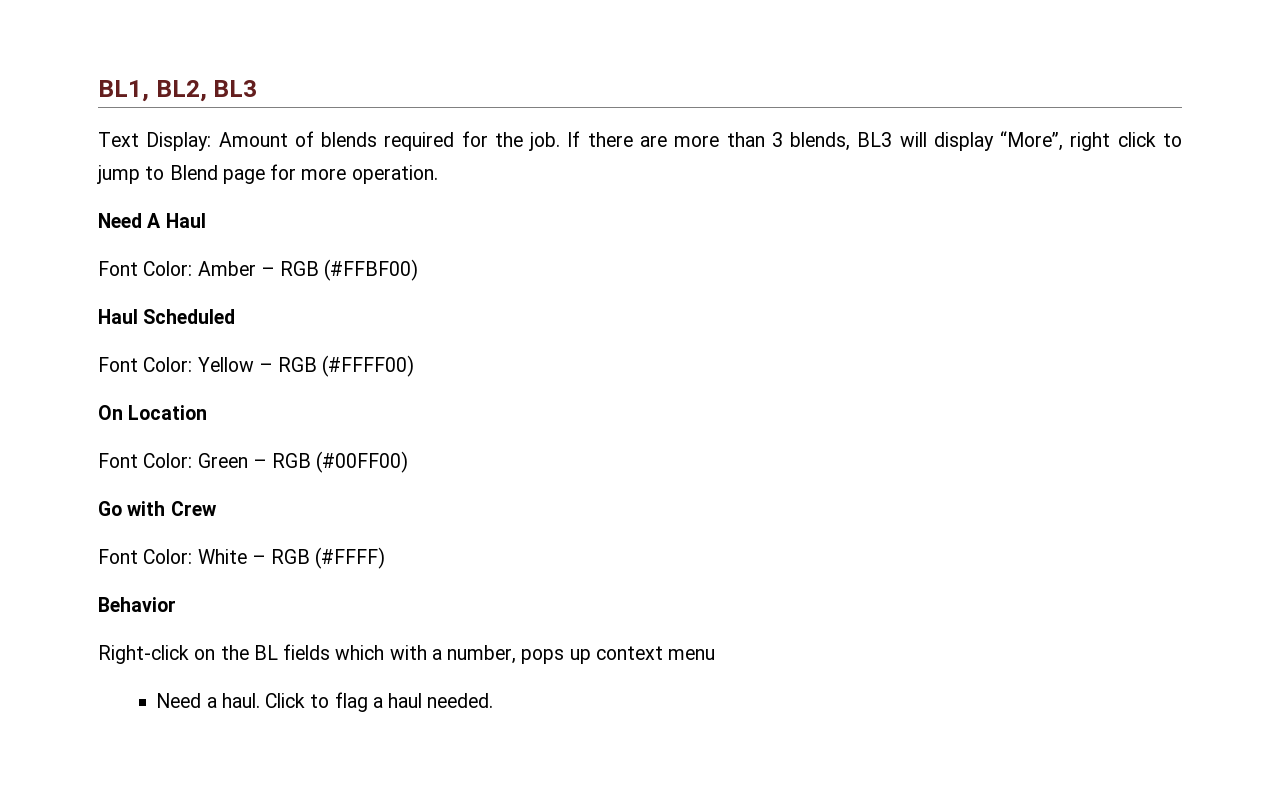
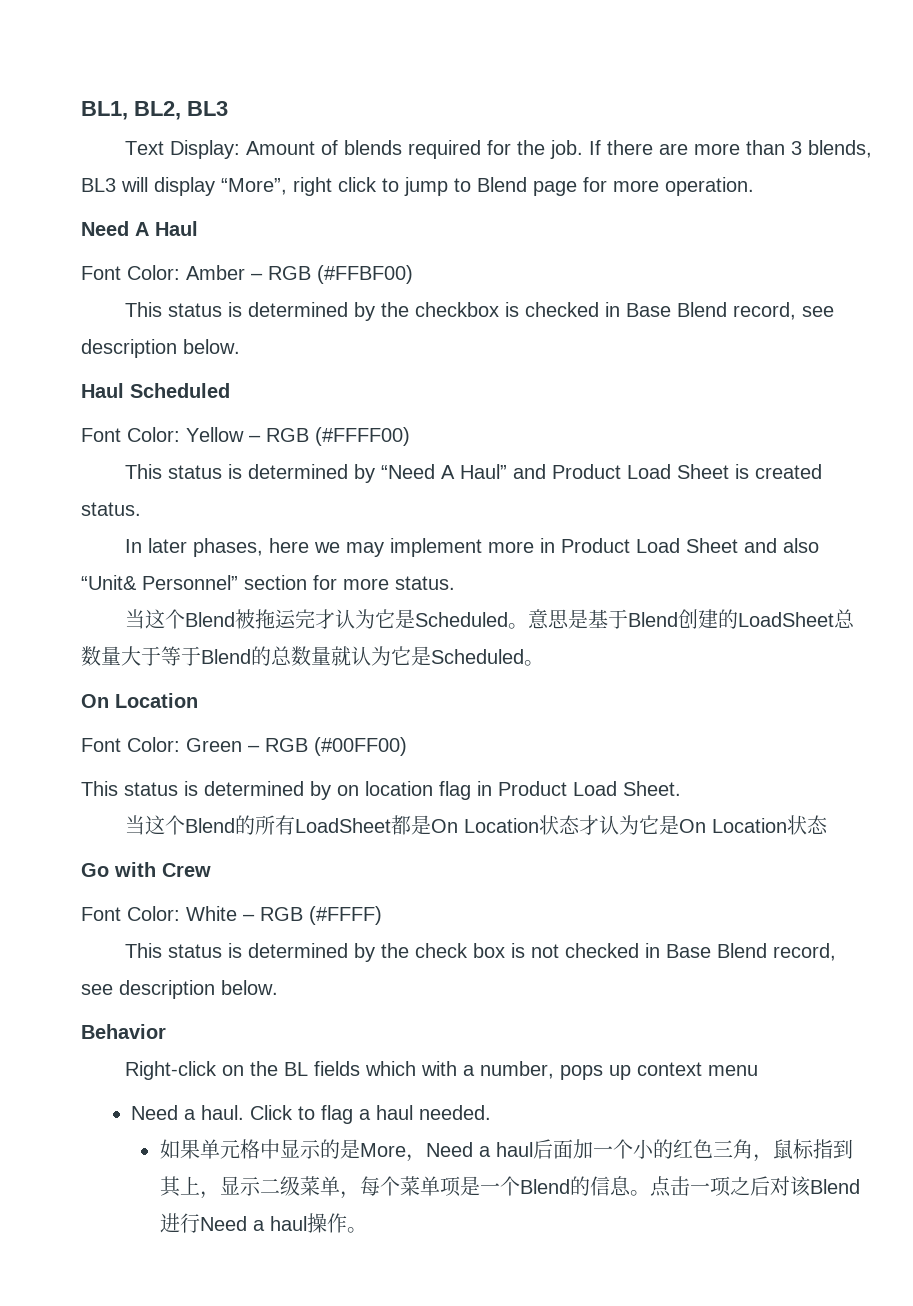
(419, 270) none -> [124,302,834,321] [81,339,240,358] // This status is determined by the checkbox is checked in Base Blend record, see description below.
(415, 366) none -> [124,464,822,483] [81,502,141,516] [124,538,819,557] [81,575,455,590] [124,609,855,629] [81,646,544,666] // This status is determined by “Need A Haul” and Product Load Sheet is created status. // In later phases, here we may implement more in Product Load Sheet and also “Unit& Personnel” section for more status. // 当这个Blend被拖运完才认为它是Scheduled。意思是基于Blend创建的LoadSheet总数量大于等于Blend的总数量就认为它是Scheduled。
(409, 462) none -> [81,781,681,800] [124,815,828,835] // This status is determined by on location flag in Product Load Sheet. // 当这个Blend的所有LoadSheet都是On Location状态才认为它是On Location状态
(386, 558) none -> [124,943,836,962] [81,980,278,999] // This status is determined by the check box is not checked in Base Blend record, see description below.
(494, 700) none -> [159,1139,853,1162] [159,1176,860,1199] [159,1213,367,1233] // 如果单元格中显示的是More，Need a haul后面加一个小的红色三角，鼠标指到其上，显示二级菜单，每个菜单项是一个Blend的信息。点击一项之后对该Blend进行Need a haul操作。

